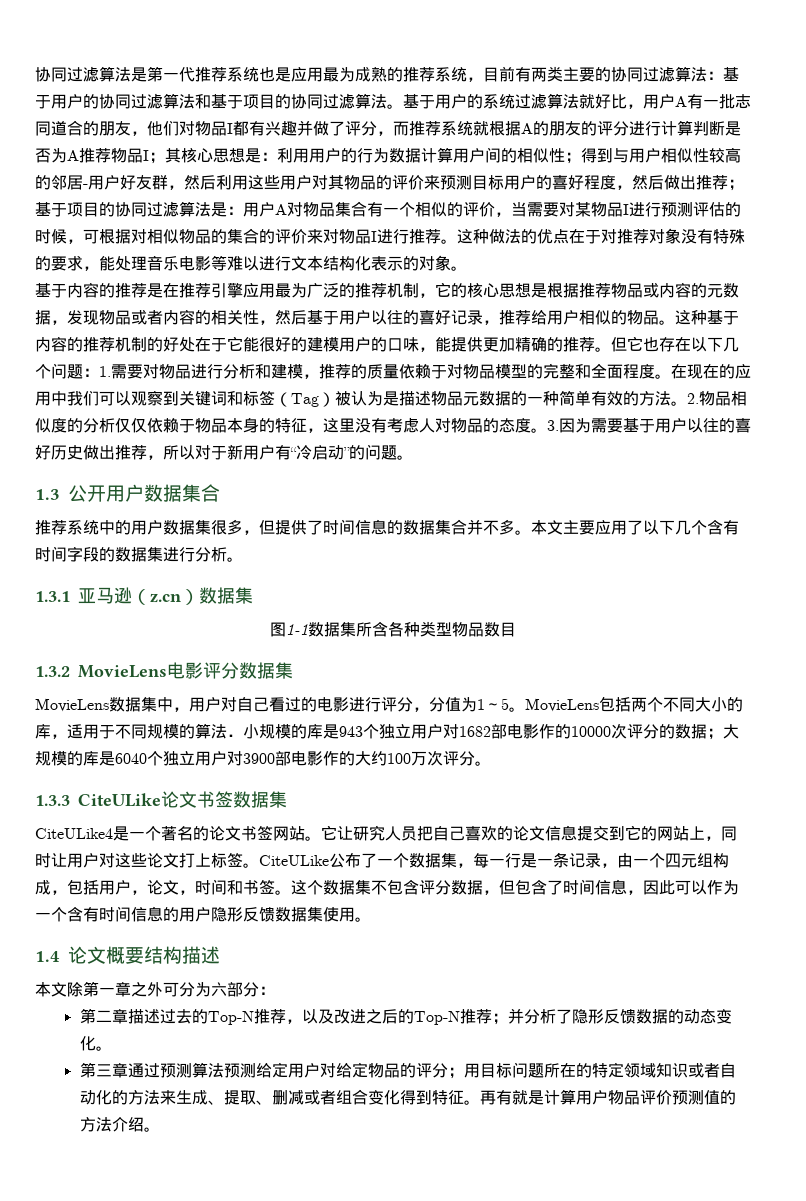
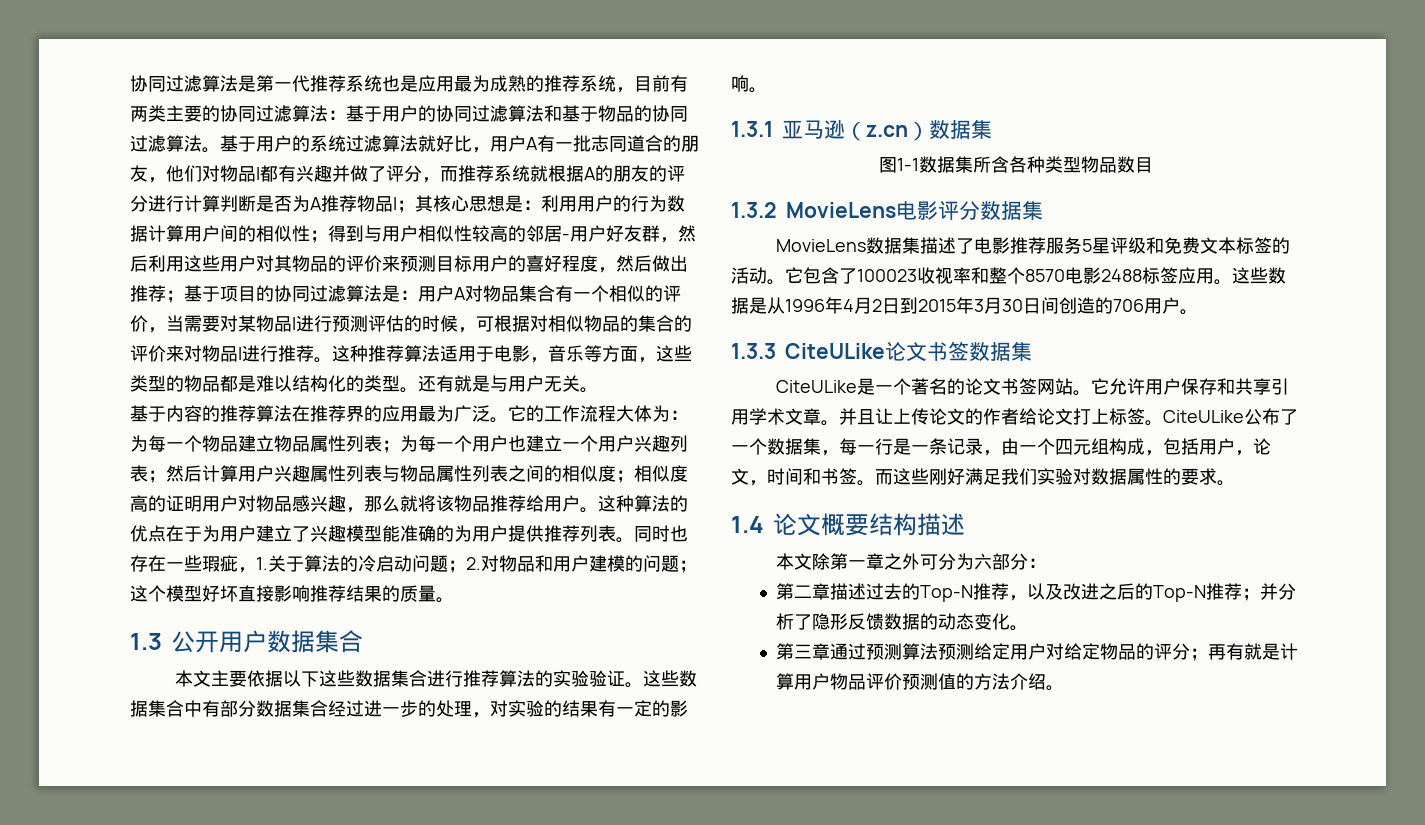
[243,94,275,109] 项目 -> [598,105,634,122] 物品
[489,228,745,244] [35,255,467,271] [35,282,739,298] [35,309,739,325] [35,336,739,352] [35,363,751,379] [35,390,747,407] [35,417,751,433] [35,444,397,460] 做法的优点在于对推荐对象没有特殊的要求，能处理音乐电影等难以进行文本结构化表示的对象。 // 基于内容的推荐是在推荐引擎应用最为广泛的推荐机制，它的核心思想是根据推荐物品或内容的元数据，发现物品或者内容的相关性，然后基于用户以往的喜好记录，推荐给用户相似的物品。这种基于内容的推荐机制的好处在于它能很好的建模用户的口味，能提供更加精确的推荐。但它也存在以下几个问题：1.需要对物品进行分析和建模，推荐的质量依赖于对物品模型的完整和全面程度。在现在的应用中我们可以观察到关键词和标签（Tag）被认为是描述物品元数据的一种简单有效的方法。2.物品相似度的分析仅仅依赖于物品本身的特征，这里没有考虑人对物品的态度。3.因为需要基于用户以往的喜好历史做出推荐，所以对于新用户有“冷启动”的问题 -> [368,345,692,363] [130,375,598,393] [130,405,688,423] [130,435,688,453] [130,465,688,483] [130,495,688,513] [130,525,688,543] [130,555,697,573] [130,585,436,602] 推荐算法适用于电影，音乐等方面，这些类型的物品都是难以结构化的类型。还有就是与用户无关。 // 基于内容的推荐算法在推荐界的应用最为广泛。它的工作流程大体为：为每一个物品建立物品属性列表；为每一个用户也建立一个用户兴趣列表；然后计算用户兴趣属性列表与物品属性列表之间的相似度；相似度高的证明用户对物品感兴趣，那么就将该物品推荐给用户。这种算法的优点在于为用户建立了兴趣模型能准确的为用户提供推荐列表。同时也存在一些瑕疵，1.关于算法的冷启动问题；2.对物品和用户建模的问题；这个模型好坏直接影响推荐结果的质量
[35,519,739,535] [35,546,227,562] 推荐系统中的用户数据集很多，但提供了时间信息的数据集合并不多。本文主要应用了以下几个含有时间字段的数据集进行分析 -> [174,670,697,688] [130,700,688,718] [731,75,749,92] 本文主要依据以下这些数据集合进行推荐算法的实验验证。这些数据集合中有部分数据集合经过进一步的处理，对实验的结果有一定的影响
[157,696,743,712] [35,723,739,740] [35,750,475,766] 中，用户对自己看过的电影进行评分，分值为1～5。MovieLens包括两个不同大小的库，适用于不同规模的算法．小规模的库是943个独立用户对1682部电影作的10000次评分的数据；大规模的库是6040个独立用户对3900部电影作的大约100万次评分 -> [919,237,1290,254] [731,267,1286,285] [731,297,1180,314] 描述了电影推荐服务5星评级和免费文本标签的活动。它包含了100023收视率和整个8570电影2488标签应用。这些数据是从1996年4月2日到2015年3月30日间创造的706用户
[35,828,113,839] CiteULike4 -> [775,380,857,393] CiteULike
[337,825,737,841] [35,853,147,868] 让研究人员把自己喜欢的论文信息提交到它的网站上，同时让用户对这些 -> [1108,378,1289,395] [731,408,1037,426] 允许用户保存和共享引用学术文章。并且让上传论文的作者给
[291,879,739,895] [35,906,355,922] 这个数据集不包含评分数据，但包含了时间信息，因此可以作为一个含有时间信息的用户隐形反馈数据集使用 -> [875,468,1217,485] 而这些刚好满足我们实验对数据属性的要求
[463,1062,736,1078] [79,1089,480,1105] 用目标问题所在的特定领域知识或者自动化的方法来生成、提取、删减或者组合变化得到特征。 -> (1209, 654) none

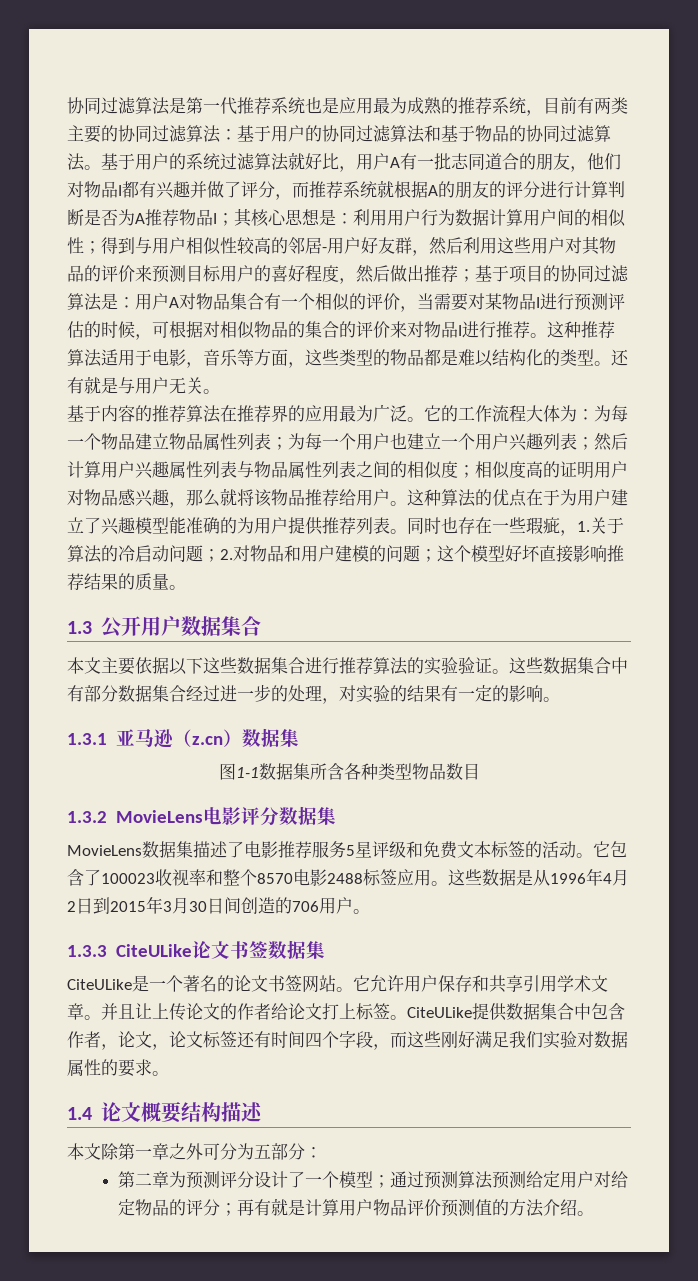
[613,195,631,212] 的 -> (421, 217) none
[1244,408,1298,425] [731,438,1271,456] [731,468,875,486] 公布了一个数据集，每一行是一条记录，由一个四元组构成，包括用户，论文，时间和书签。 -> [472,1003,625,1021] [67,1031,390,1050] 提供数据集合中包含作者，论文，论文标签还有时间四个字段，
[973,553,992,570] 六 -> [254,1144,271,1159] 五
[830,583,1297,602] [776,613,1029,631] [776,643,831,660] 描述过去的Top-N推荐，以及改进之后的Top-N推荐；并分析了隐形反馈数据的动态变化。 // 第三章 -> [169,1171,391,1189] 为预测评分设计了一个模型；

